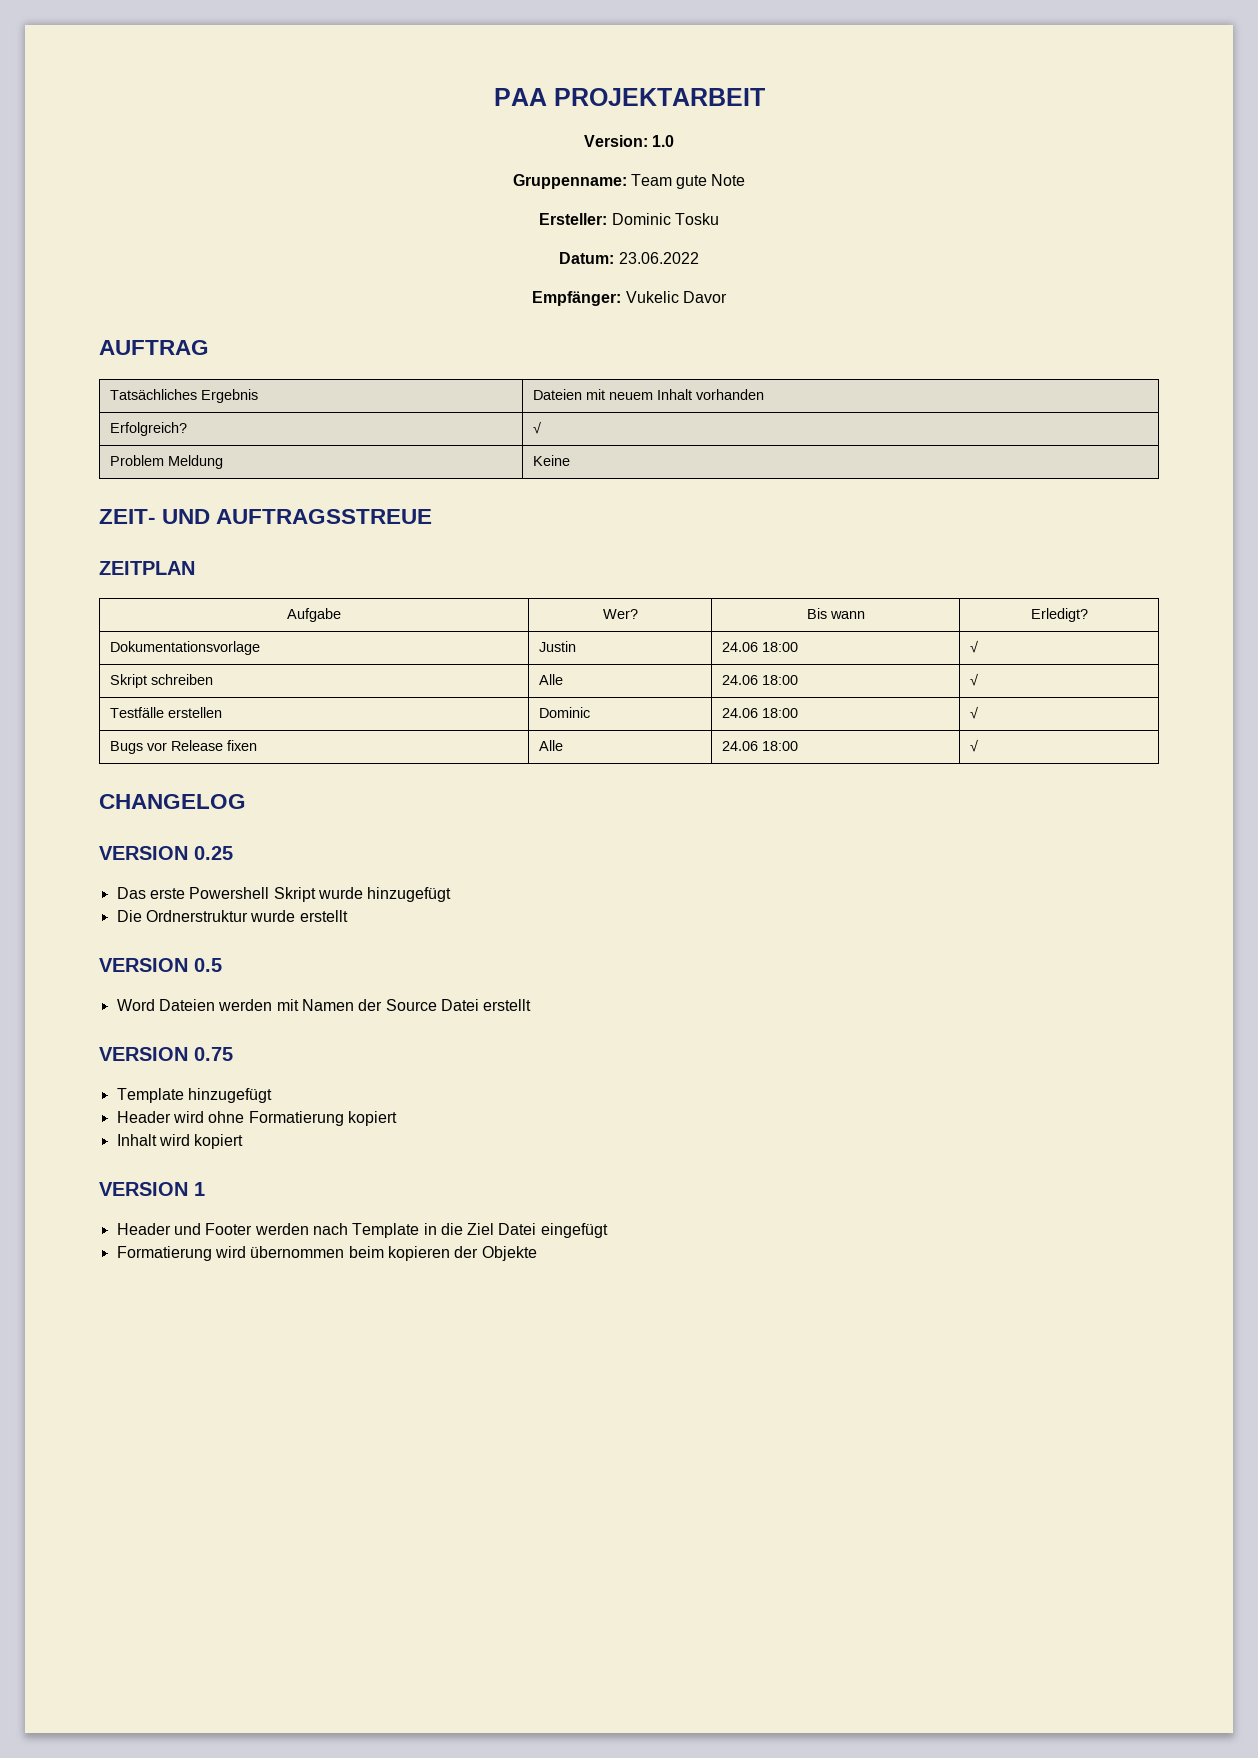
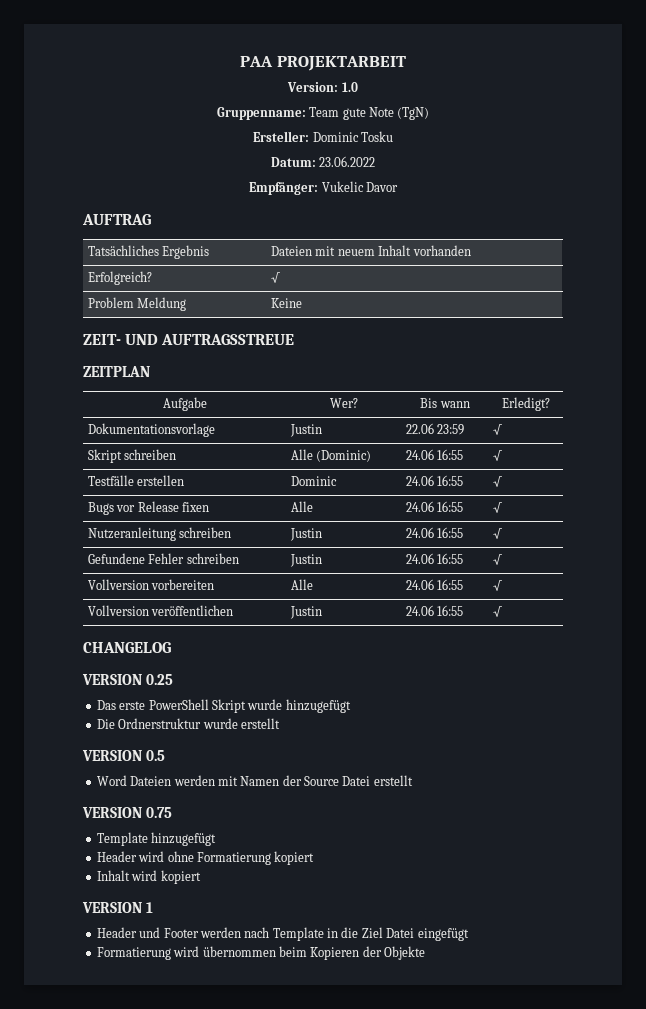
(746, 180) none -> [397,107,430,120] (TgN)
[722,642,799,652] 24.06 18:00 -> [406,423,465,435] 22.06 23:59
[722,675,799,685] | 24.06 18:00 -> [316,450,372,462] [406,449,464,460] (Dominic) | 24.06 16:55
[762,708,799,718] 18:00 -> [437,475,464,486] 16:55
[762,741,799,751] 18:00 -> [437,501,464,512] [493,502,503,513] [88,527,232,541] [290,528,323,541] [406,527,464,538] [493,528,503,539] [88,553,239,564] [290,554,323,567] [406,553,464,564] [493,554,503,565] [88,579,215,590] [291,579,314,590] [406,579,464,590] [493,580,503,591] [88,605,234,616] [290,606,323,619] [406,605,464,616] 16:55 | √ // Nutzeranleitung schreiben | Justin | 24.06 16:55 | √ // Gefundene Fehler schreiben | Justin | 24.06 16:55 | √ // Vollversion vorbereiten | Alle | 24.06 16:55 | √ // Vollversion veröffentlichen | Justin | 24.06 16:55
[189,887,270,899] Powershell -> [148,699,209,710] PowerShell
[387,1246,450,1261] kopieren -> [310,947,360,960] Kopieren

